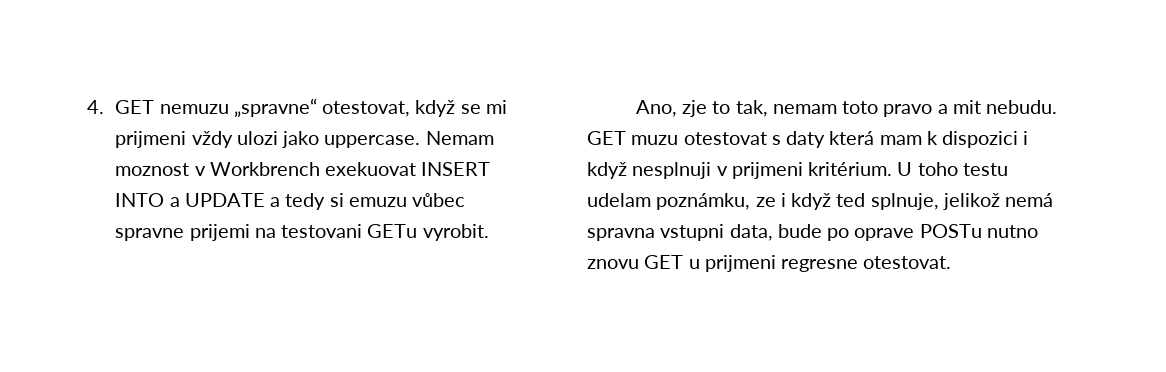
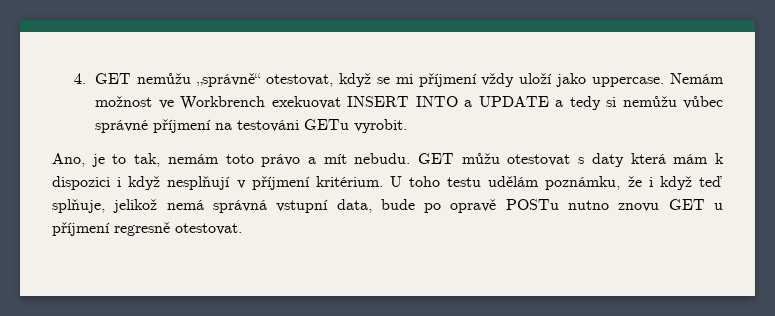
[159,98,317,118] nemuzu „spravne“ -> [137,73,262,87] nemůžu „správně“
[115,131,494,148] [115,163,206,176] prijmeni vždy ulozi jako uppercase. Nemam moznost v -> [418,73,724,87] [95,96,174,109] příjmení vždy uloží jako uppercase. Nemám možnost ve
[348,193,466,207] [115,224,363,241] emuzu vůbec spravne prijemi na testovani -> [622,96,723,109] [95,119,300,133] nemůžu vůbec správné příjmení na testováni
[681,100,707,117] zje -> [91,154,105,167] je
[772,100,981,117] nemam toto pravo a mit -> [167,153,347,167] nemám toto právo a mít
[631,135,679,145] muzu -> [461,153,500,164] můžu
[879,135,922,145] mam -> [673,154,709,164] mám
[632,162,803,179] nesplnuji v prijmeni -> [167,176,310,190] nesplňují v příjmení
[587,193,1054,210] [587,224,725,241] udelam poznámku, ze i když ted splnuje, jelikož nemá spravna vstupni -> [488,176,723,190] [52,199,329,213] udělám poznámku, že i když teď splňuje, jelikož nemá správná vstupní
[854,228,915,241] oprave -> [450,199,497,213] opravě
[704,255,859,272] prijmeni regresne -> [52,222,170,236] příjmení regresně

